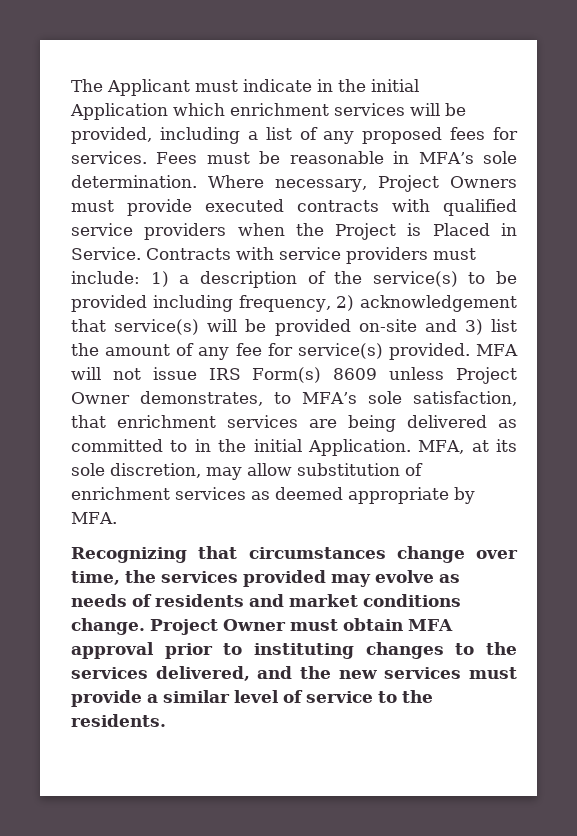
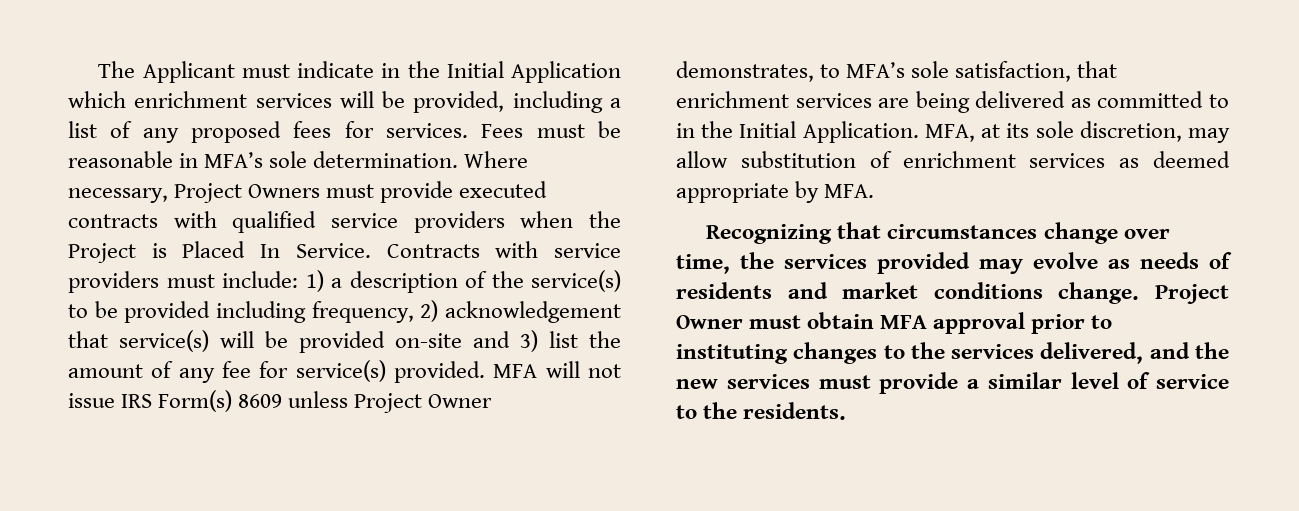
[371,79,419,92] initial -> [446,61,504,78] Initial
[500,223,517,236] in -> [260,244,281,258] In
[253,439,302,452] initial -> [739,121,797,138] Initial

